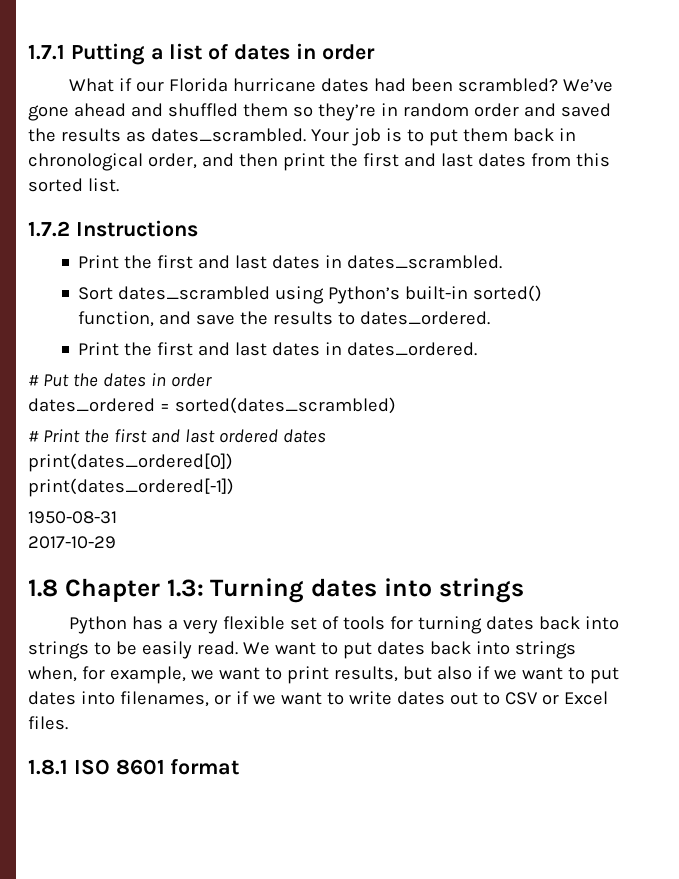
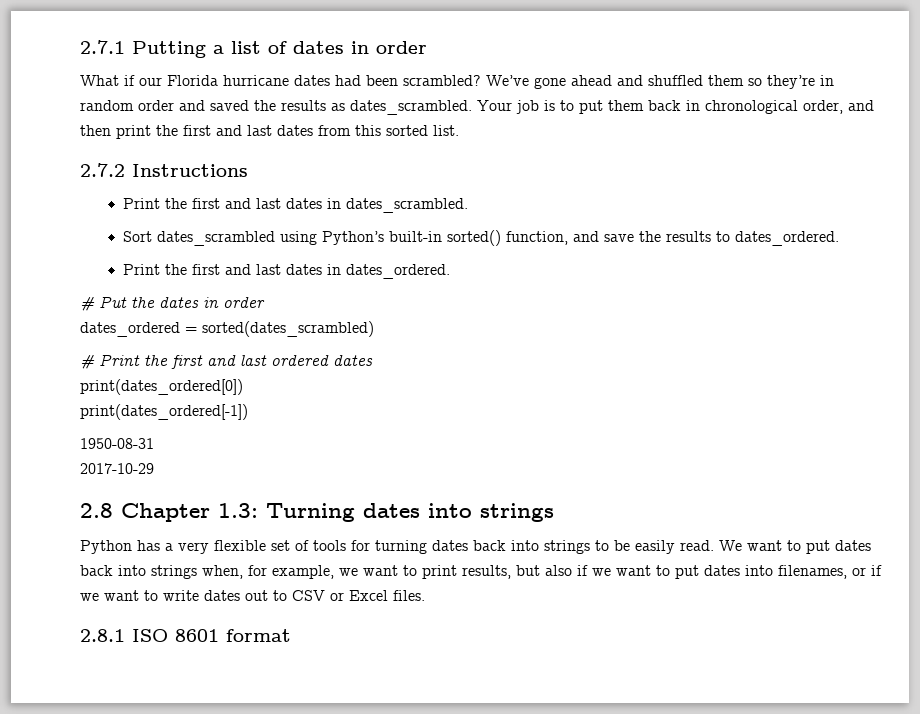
[28,44,65,60] 1.7.1 -> [80,40,125,54] 2.7.1
[28,221,70,237] 1.7.2 -> [80,163,125,177] 2.7.2
[28,579,58,597] 1.8 -> [80,503,113,518] 2.8
[28,759,68,775] 1.8.1 -> [80,629,125,642] 2.8.1

